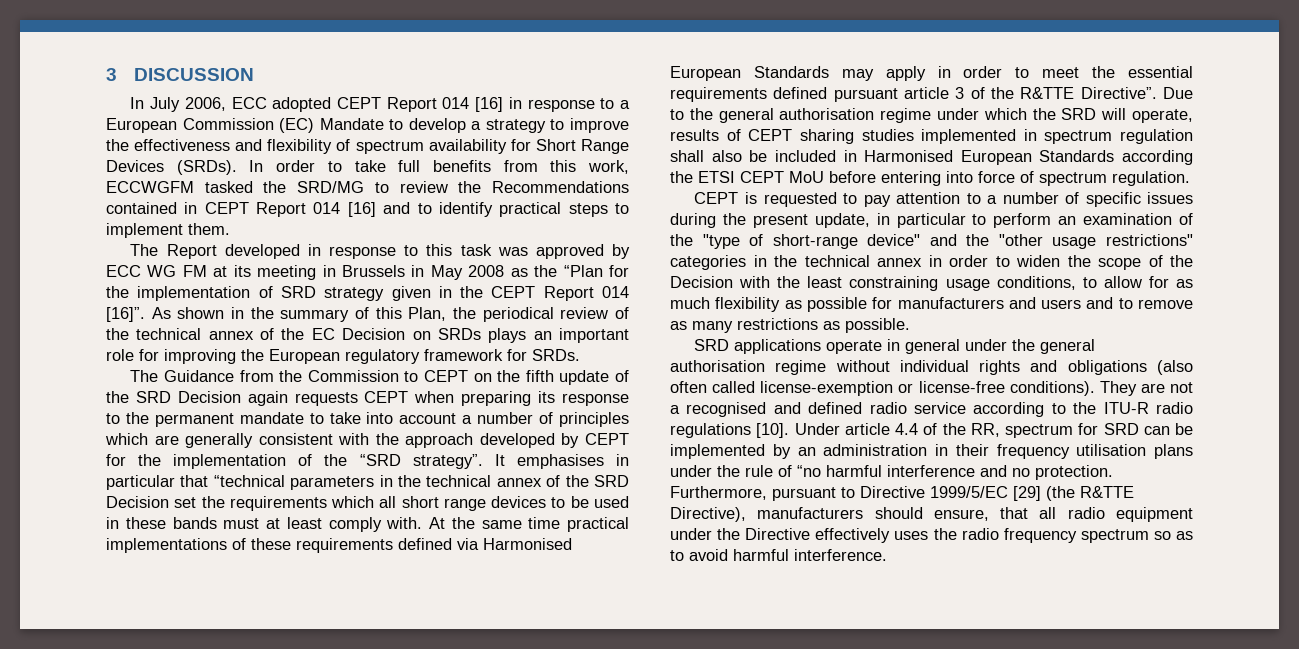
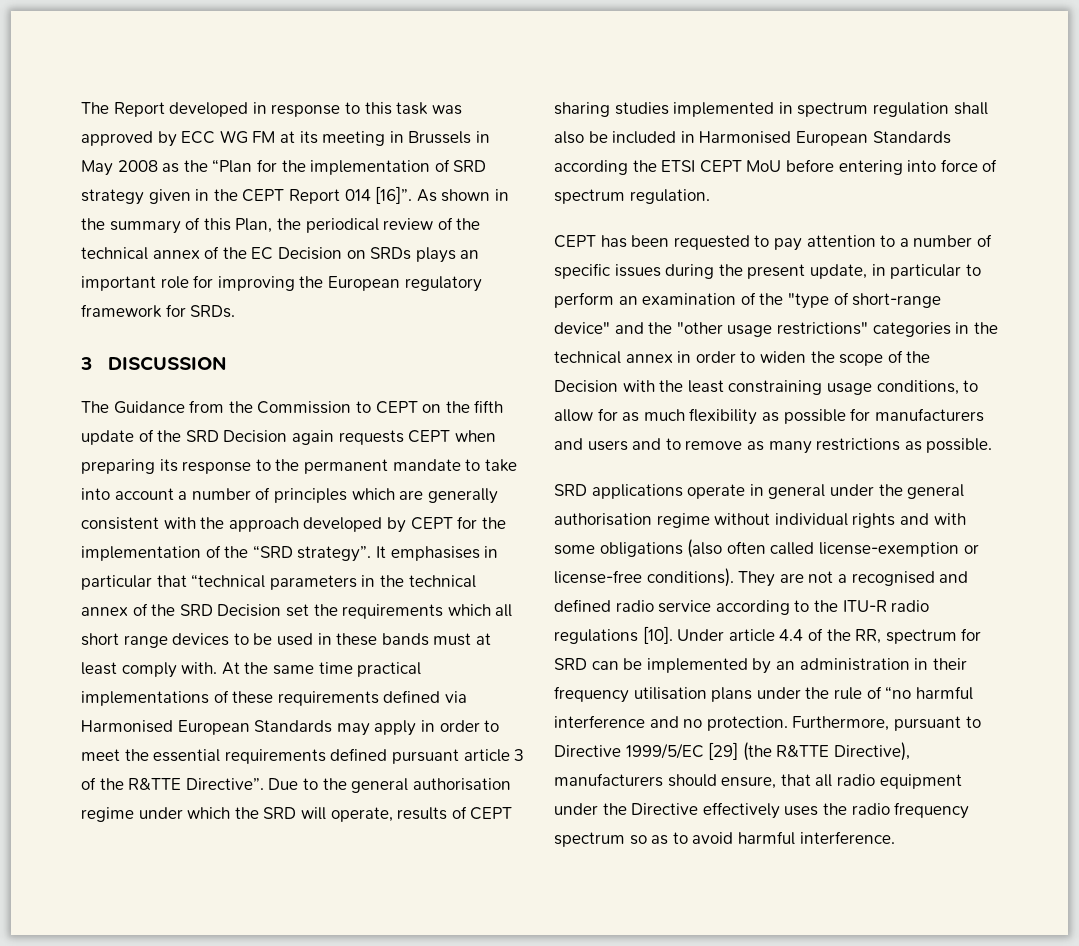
[106,68,254,81] [130,97,630,112] [106,118,629,133] [106,139,629,154] [106,160,629,175] [106,181,629,193] [106,202,630,217] [106,223,230,238] 3 DISCUSSION // In July 2006, ECC adopted CEPT Report 014 [16] in response to a European Commission (EC) Mandate to develop a strategy to improve the effectiveness and flexibility of spectrum availability for Short Range Devices (SRDs). In order to take full benefits from this work, ECCWGFM tasked the SRD/MG to review the Recommendations contained in CEPT Report 014 [16] and to identify practical steps to implement them. // -> (81, 108) none
(580, 355) none -> [80,356,228,371] // 3 DISCUSSION
[744,192,757,204] is -> [600,235,670,248] has been
(1058, 366) none -> [933,513,966,525] [554,545,595,555] with some

